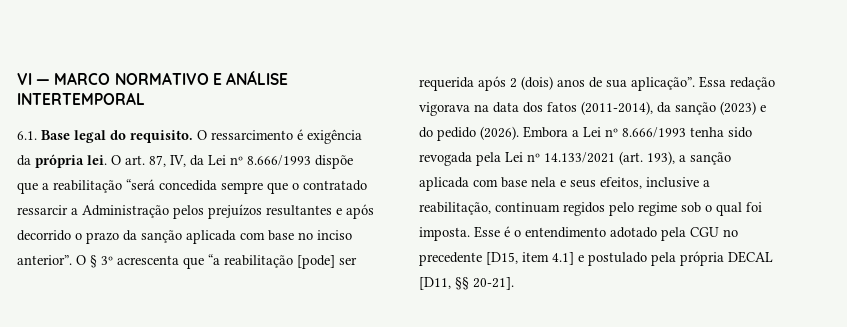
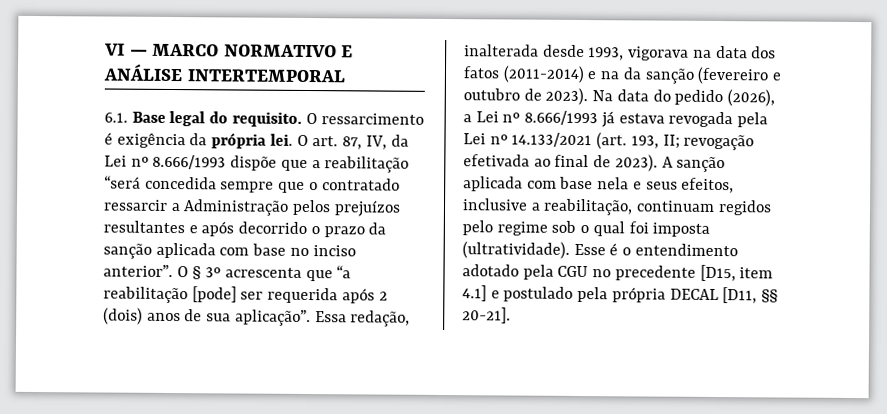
[730,77,775,90] redação -> [350,310,411,327] [464,44,625,61] redação, inalterada desde 1993,
[581,101,766,115] [419,126,568,141] (2011-2014), da sanção (2023) e do pedido (2026). Embora -> [502,65,782,85] [463,87,776,107] (2011-2014) e na da sanção (fevereiro e outubro de 2023). Na data do pedido (2026),
[690,127,752,138] tenha sido -> [600,111,665,128] já estava
[647,151,686,165] 193), a -> [630,134,755,151] [463,154,674,172] 193, II; revogação efetivada ao final de 2023). A
[419,227,470,241] imposta. -> [652,222,711,237] [462,241,570,259] imposta (ultratividade).

